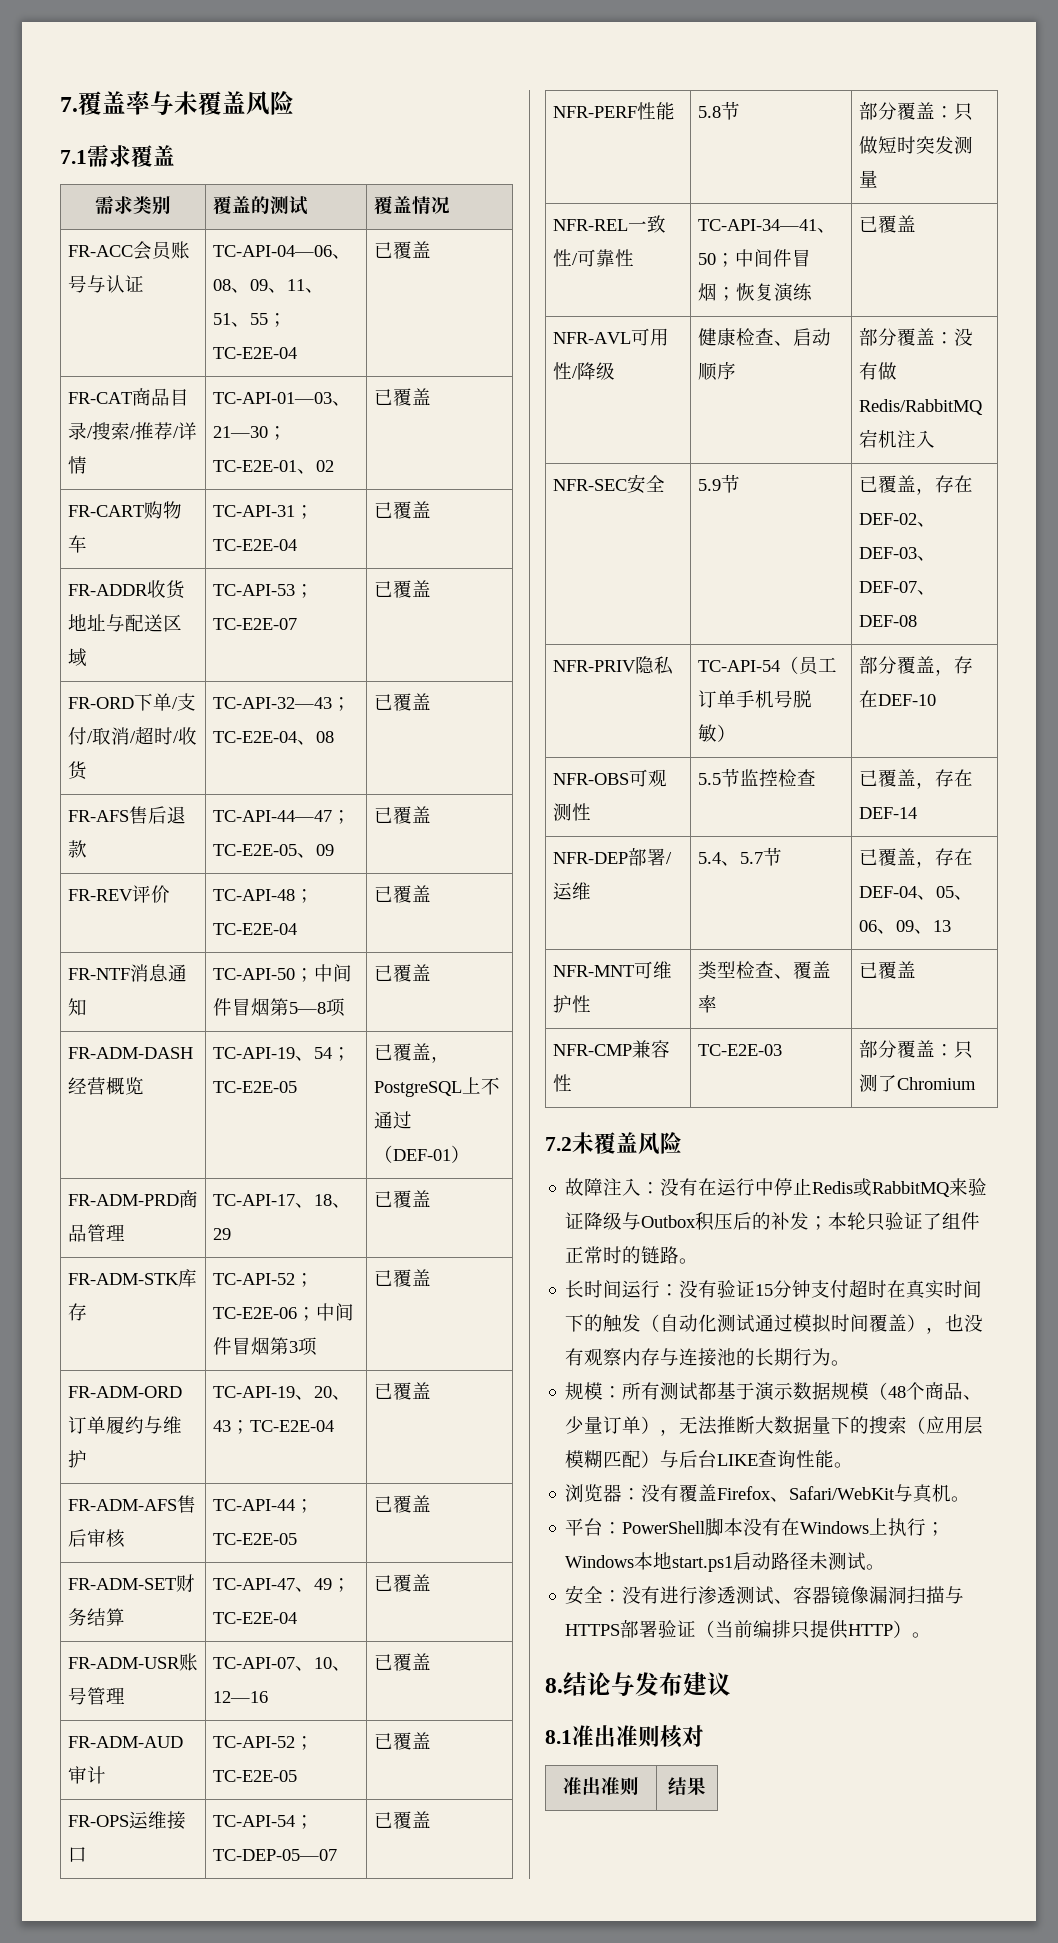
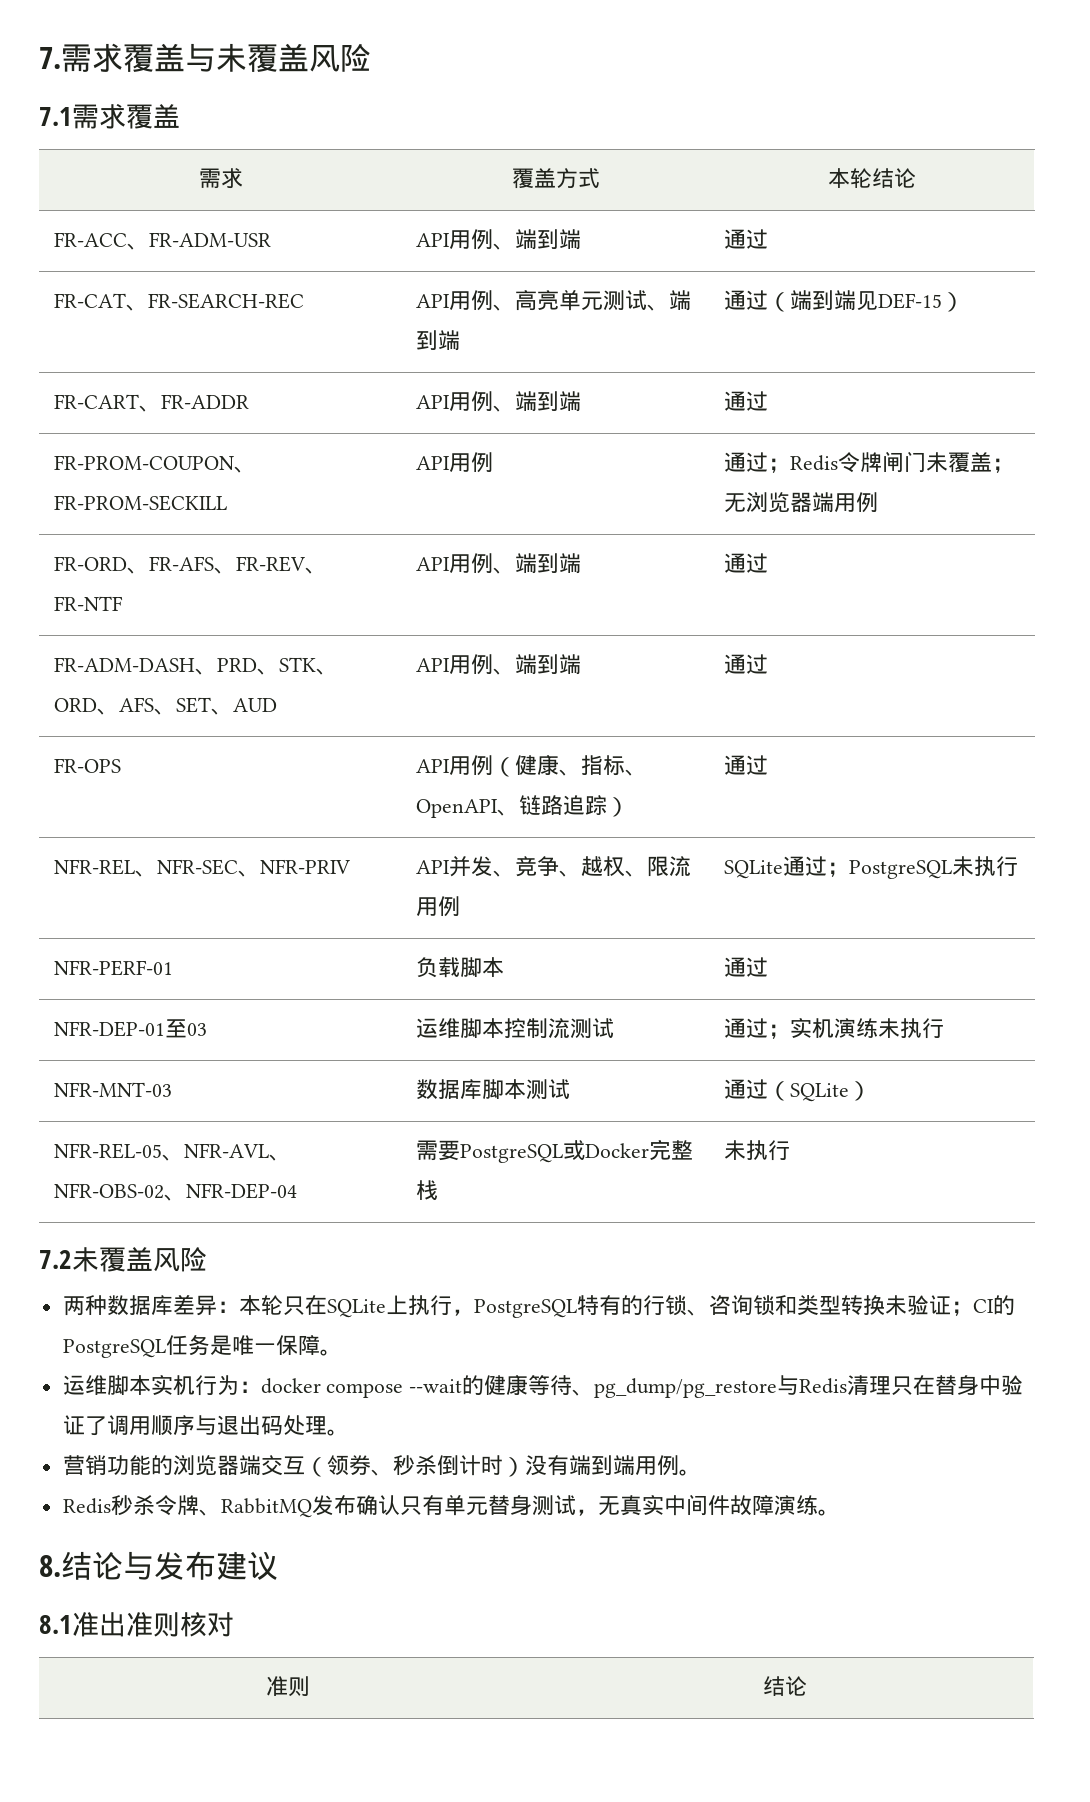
[78,91,150,115] 覆盖率 -> [61,43,185,72] 需求覆盖
[133,196,171,215] [212,196,308,215] [373,196,450,214] [67,241,190,260] [67,275,144,293] [212,245,351,259] [212,279,324,293] [212,313,287,327] [212,347,297,359] [373,241,431,259] [67,388,189,406] [67,422,197,440] [67,456,87,474] [212,392,351,406] [212,426,287,440] [212,460,334,474] [373,388,431,406] [67,501,182,519] [67,535,87,553] [212,505,314,519] [212,539,297,551] [373,501,431,519] [67,580,186,599] [67,614,182,632] [67,648,87,667] [212,584,314,598] [212,618,297,630] [373,580,431,598] [67,693,196,711] [67,726,197,745] [67,761,88,780] [212,697,351,711] [212,731,334,745] [373,693,431,711] [67,806,186,824] [67,840,87,858] [212,810,351,824] [212,844,334,858] [373,806,431,824] [67,885,170,903] [212,889,314,903] [212,923,297,935] [373,885,431,903] [67,964,187,982] [67,998,87,1016] [212,964,352,982] [212,998,345,1017] [373,964,431,982] [67,1047,193,1059] [67,1077,144,1095] [212,1047,351,1061] [212,1081,297,1093] [373,1043,450,1063] [373,1077,500,1097] [373,1111,412,1129] [373,1145,470,1163] [67,1190,198,1208] [67,1224,125,1242] [212,1194,351,1208] [212,1228,231,1240] [373,1190,431,1208] [67,1269,197,1287] [67,1303,87,1321] [212,1273,314,1287] [212,1303,354,1321] [212,1337,317,1356] [373,1269,431,1287] [67,1386,182,1398] [67,1416,182,1434] [67,1450,87,1468] [212,1386,351,1400] [212,1420,334,1434] [373,1382,431,1400] [67,1495,196,1513] [67,1529,125,1548] [212,1499,314,1513] [212,1533,297,1545] [373,1495,431,1513] [67,1574,195,1592] [67,1608,125,1626] [212,1578,351,1592] [212,1612,297,1624] [373,1574,431,1592] [67,1653,198,1671] [67,1687,125,1705] [212,1657,351,1671] [212,1691,268,1703] [373,1653,431,1671] [67,1736,183,1748] [67,1766,106,1784] [212,1736,314,1750] [212,1770,297,1782] [373,1732,431,1750] [67,1811,186,1830] [67,1847,87,1862] [212,1815,314,1829] [212,1849,337,1861] [373,1811,431,1829] [552,102,675,120] [697,101,740,120] [858,102,973,121] [858,136,973,154] [858,170,878,188] [552,215,666,233] [552,249,634,267] [697,219,836,233] [697,249,811,267] [697,283,813,302] [858,215,916,233] [552,328,669,346] [552,362,615,380] [697,328,831,346] [697,362,736,381] [858,328,973,346] [858,362,897,380] [858,399,983,415] [858,429,935,448] [552,474,665,494] [697,474,740,493] [858,475,973,495] [858,513,936,527] [858,547,936,561] [858,581,936,595] [858,615,917,627] [552,656,673,675] [697,656,837,675] [697,690,812,708] [697,724,736,742] [858,656,973,676] [858,690,936,708] [552,769,667,787] [552,803,591,821] [697,768,816,787] [858,769,973,789] [858,807,917,819] [552,848,672,866] [552,882,591,900] [697,847,782,866] [858,848,973,868] [858,886,973,900] [858,920,951,934] [552,961,672,979] [552,995,591,1013] [697,961,831,979] [697,995,717,1013] [858,961,916,979] [552,1040,670,1058] [552,1074,572,1092] [697,1044,782,1056] [858,1040,973,1059] [858,1074,976,1092] [545,1132,682,1155] [565,1178,988,1197] [565,1212,981,1231] [565,1246,699,1264] [565,1279,983,1299] [565,1314,984,1334] [565,1348,851,1367] [565,1382,983,1401] [565,1416,984,1436] [565,1450,854,1468] [565,1484,971,1503] [565,1518,946,1537] [565,1552,886,1572] [565,1585,965,1605] [565,1620,913,1639] 类别 | 覆盖的测试 | 覆盖情况 // FR-ACC会员账号与认证 | TC-API-04—06、08、09、11、51、55；TC-E2E-04 | 已覆盖 // FR-CAT商品目录/搜索/推荐/详情 | TC-API-01—03、21—30；TC-E2E-01、02 | 已覆盖 // FR-CART购物车 | TC-API-31；TC-E2E-04 | 已覆盖 // FR-ADDR收货地址与配送区域 | TC-API-53；TC-E2E-07 | 已覆盖 // FR-ORD下单/支付/取消/超时/收货 | TC-API-32—43；TC-E2E-04、08 | 已覆盖 // FR-AFS售后退款 | TC-API-44—47；TC-E2E-05、09 | 已覆盖 // FR-REV评价 | TC-API-48；TC-E2E-04 | 已覆盖 // FR-NTF消息通知 | TC-API-50；中间件冒烟第5—8项 | 已覆盖 // FR-ADM-DASH经营概览 | TC-API-19、54；TC-E2E-05 | 已覆盖，PostgreSQL上不通过（DEF-01） // FR-ADM-PRD商品管理 | TC-API-17、18、29 | 已覆盖 // FR-ADM-STK库存 | TC-API-52；TC-E2E-06；中间件冒烟第3项 | 已覆盖 // FR-ADM-ORD订单履约与维护 | TC-API-19、20、43；TC-E2E-04 | 已覆盖 // FR-ADM-AFS售后审核 | TC-API-44；TC-E2E-05 | 已覆盖 // FR-ADM-SET财务结算 | TC-API-47、49；TC-E2E-04 | 已覆盖 // FR-ADM-USR账号管理 | TC-API-07、10、12—16 | 已覆盖 // FR-ADM-AUD审计 | TC-API-52；TC-E2E-05 | 已覆盖 // FR-OPS运维接口 | TC-API-54；TC-DEP-05—07 | 已覆盖 // NFR-PERF性能 | 5.8节 | 部分覆盖：只做短时突发测量 // NFR-REL一致性/可靠性 | TC-API-34—41、50；中间件冒烟；恢复演练 | 已覆盖 // NFR-AVL可用性/降级 | 健康检查、启动顺序 | 部分覆盖：没有做Redis/RabbitMQ宕机注入 // NFR-SEC安全 | 5.9节 | 已覆盖，存在DEF-02、DEF-03、DEF-07、DEF-08 // NFR-PRIV隐私 | TC-API-54（员工订单手机号脱敏） | 部分覆盖，存在DEF-10 // NFR-OBS可观测性 | 5.5节监控检查 | 已覆盖，存在DEF-14 // NFR-DEP部署/运维 | 5.4、5.7节 | 已覆盖，存在DEF-04、05、06、09、13 // NFR-MNT可维护性 | 类型检查、覆盖率 | 已覆盖 // NFR-CMP兼容性 | TC-E2E-03 | 部分覆盖：只测了Chromium // 7.2未覆盖风险 // 故障注入：没有在运行中停止Redis或RabbitMQ来验证降级与Outbox积压后的补发；本轮只验证了组件正常时的链路。 // 长时间运行：没有验证15分钟支付超时在真实时间下的触发（自动化测试通过模拟时间覆盖），也没有观察内存与连接池的长期行为。 // 规模：所有测试都基于演示数据规模（48个商品、少量订单），无法推断大数据量下的搜索（应用层模糊匹配）与后台LIKE查询性能。 // 浏览器：没有覆盖Firefox、Safari/WebKit与真机。 // 平台：PowerShell脚本没有在Windows上执行；Windows本地start.ps1启动路径未测试。 // 安全：没有进行渗透测试、容器镜像漏洞扫描与HTTPS部署验证（当前编排只提供HTTP） -> [511,168,600,189] [828,168,916,188] [53,232,271,250] [415,229,581,250] [723,229,768,249] [53,293,304,311] [415,290,691,311] [415,330,460,351] [723,290,964,312] [53,394,249,412] [415,391,581,412] [723,391,768,411] [53,455,256,473] [53,495,227,511] [415,452,493,473] [723,451,1014,473] [723,492,878,513] [53,556,327,574] [53,596,123,611] [415,553,581,574] [723,553,768,573] [53,657,338,675] [53,697,277,715] [415,654,581,675] [723,654,768,674] [53,758,121,773] [415,755,647,777] [415,795,629,818] [723,755,768,775] [53,859,350,877] [415,856,691,877] [415,896,460,917] [723,856,1018,879] [53,960,173,976] [415,957,504,978] [723,957,768,977] [53,1019,207,1038] [415,1018,614,1039] [723,1018,944,1039] [53,1082,172,1097] [415,1079,570,1100] [723,1079,871,1102] [53,1143,291,1161] [53,1183,297,1201] [415,1139,693,1163] [415,1180,438,1201] [723,1140,790,1161] [39,1247,207,1272] [62,1294,1015,1318] [62,1335,342,1358] [62,1375,1024,1398] [62,1415,349,1436] [62,1455,701,1477] [62,1494,818,1518] | 覆盖方式 | 本轮结论 // FR-ACC、FR-ADM-USR | API用例、端到端 | 通过 // FR-CAT、FR-SEARCH-REC | API用例、高亮单元测试、端到端 | 通过（端到端见DEF-15） // FR-CART、FR-ADDR | API用例、端到端 | 通过 // FR-PROM-COUPON、FR-PROM-SECKILL | API用例 | 通过；Redis令牌闸门未覆盖；无浏览器端用例 // FR-ORD、FR-AFS、FR-REV、FR-NTF | API用例、端到端 | 通过 // FR-ADM-DASH、PRD、STK、ORD、AFS、SET、AUD | API用例、端到端 | 通过 // FR-OPS | API用例（健康、指标、OpenAPI、链路追踪） | 通过 // NFR-REL、NFR-SEC、NFR-PRIV | API并发、竞争、越权、限流用例 | SQLite通过；PostgreSQL未执行 // NFR-PERF-01 | 负载脚本 | 通过 // NFR-DEP-01至03 | 运维脚本控制流测试 | 通过；实机演练未执行 // NFR-MNT-03 | 数据库脚本测试 | 通过（SQLite） // NFR-REL-05、NFR-AVL、NFR-OBS-02、NFR-DEP-04 | 需要PostgreSQL或Docker完整栈 | 未执行 // 7.2未覆盖风险 // 两种数据库差异：本轮只在SQLite上执行，PostgreSQL特有的行锁、咨询锁和类型转换未验证；CI的PostgreSQL任务是唯一保障。 // 运维脚本实机行为：docker compose --wait的健康等待、pg_dump/pg_restore与Redis清理只在替身中验证了调用顺序与退出码处理。 // 营销功能的浏览器端交互（领券、秒杀倒计时）没有端到端用例。 // Redis秒杀令牌、RabbitMQ发布确认只有单元替身测试，无真实中间件故障演练
[582,1777,620,1795] 出准 -> (288, 1686) none
[687,1777,706,1795] 果 -> [785,1676,807,1696] 论

